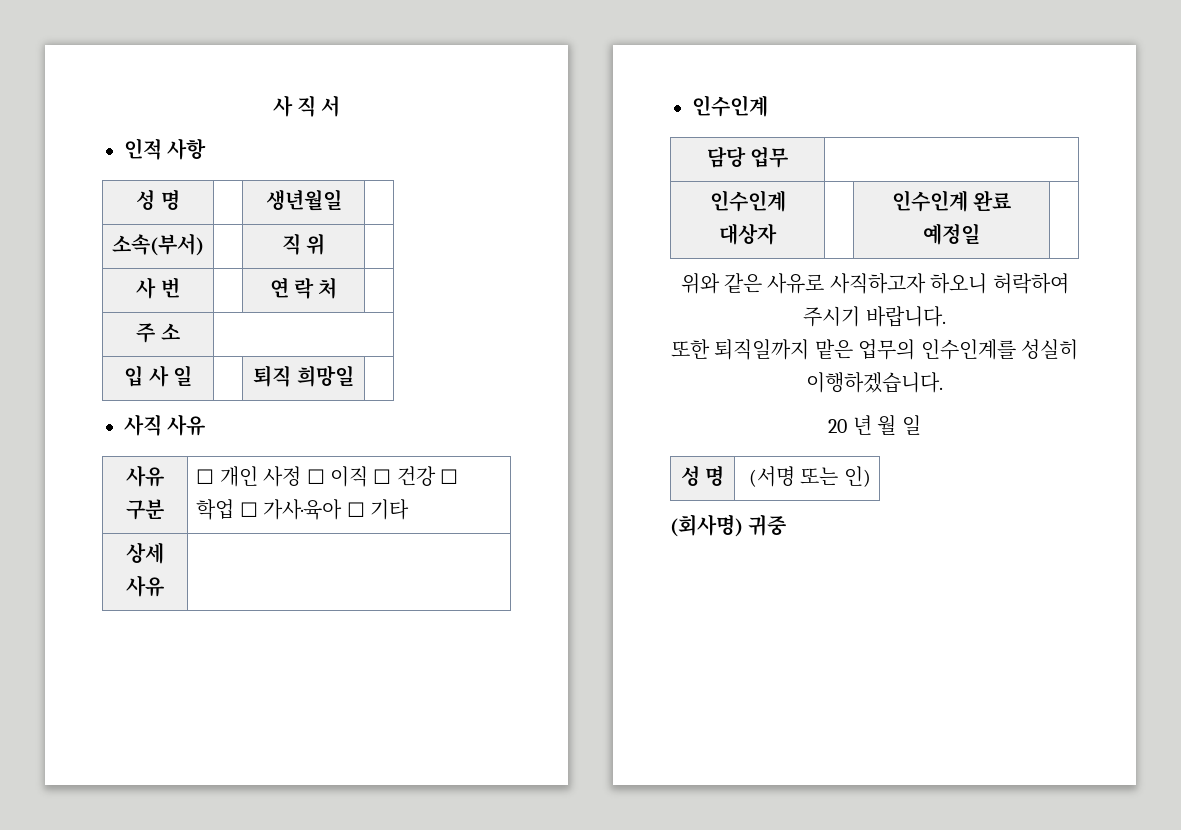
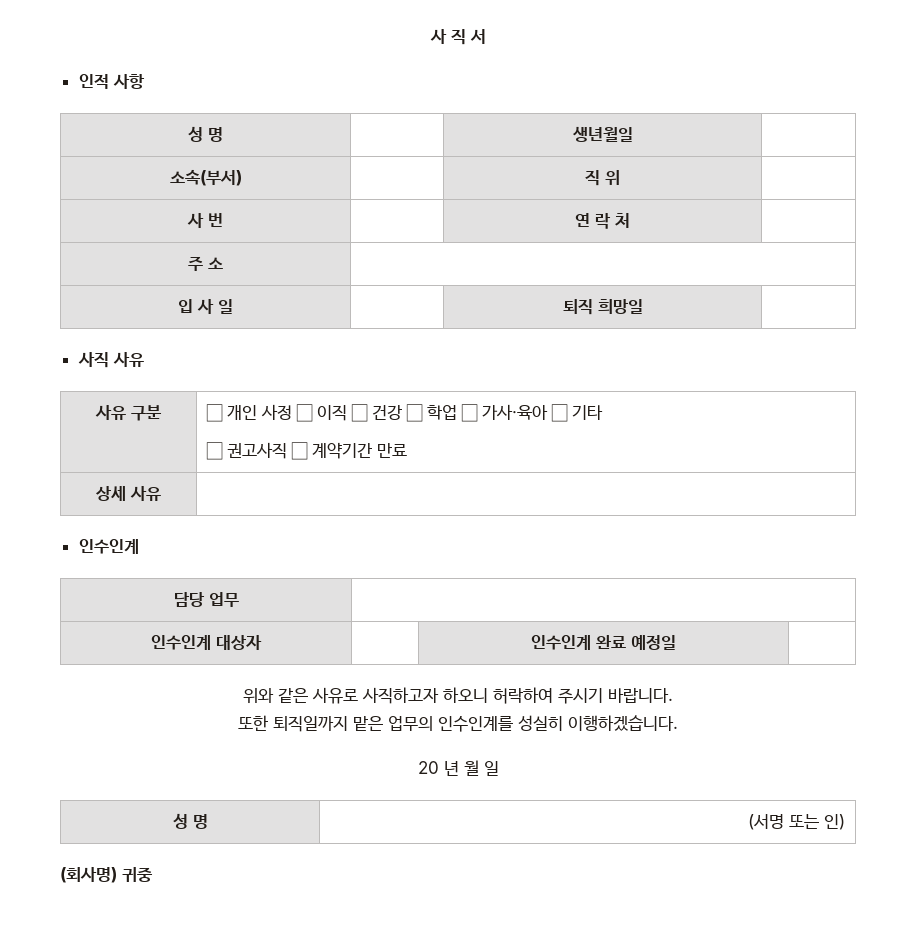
(410, 509) none -> [206,442,408,460] // ☐ 권고사직 ☐ 계약기간 만료

